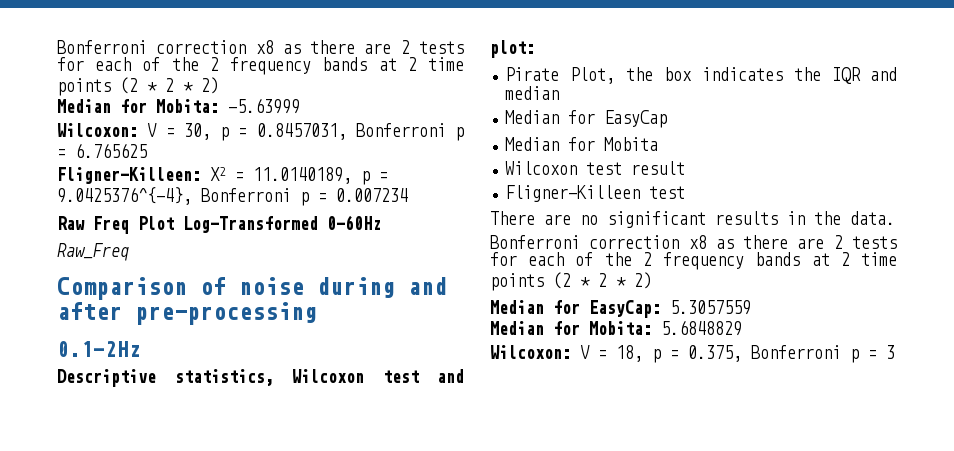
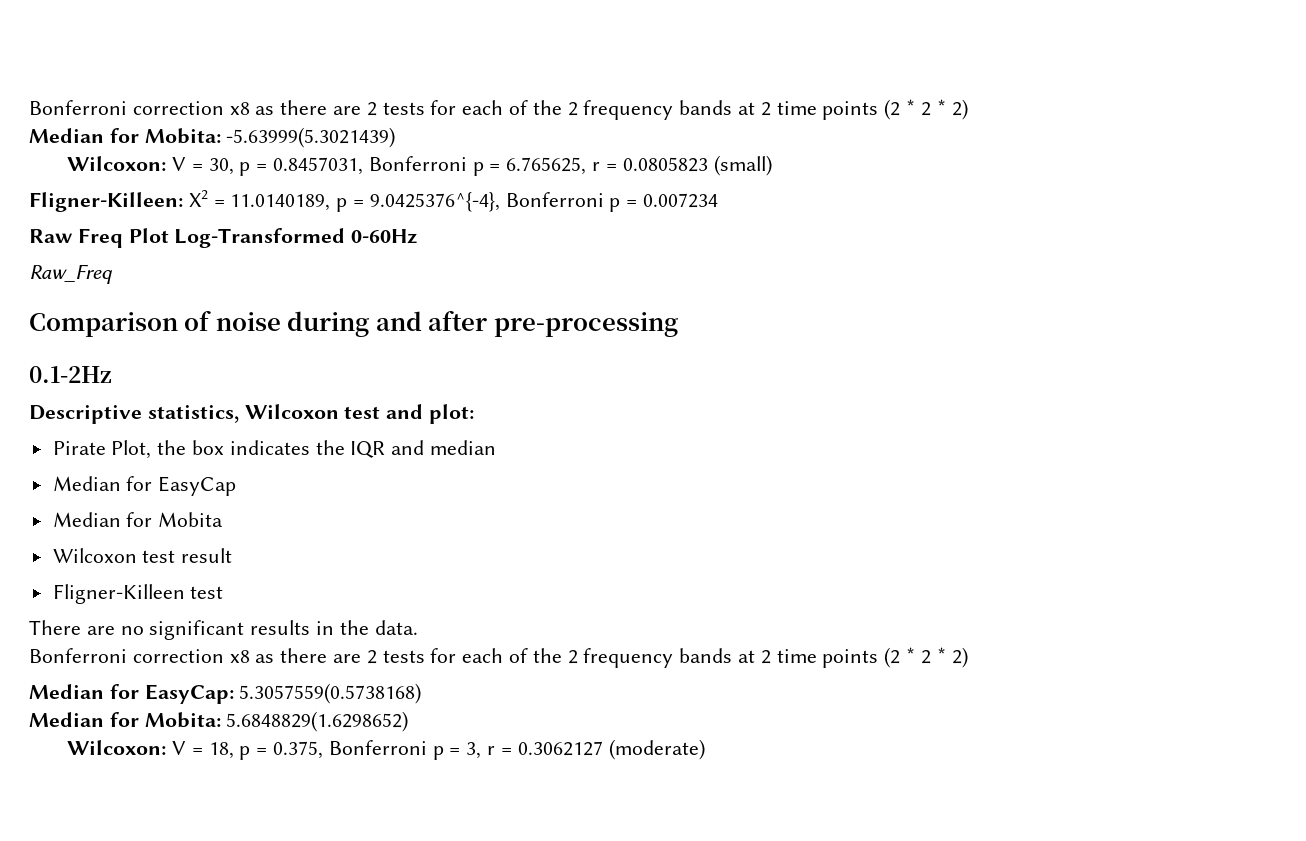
[228,98,300,114] -5.63999 -> [226,127,396,148] -5.63999(5.3021439)
[75,143,147,158] 6.765625 -> [506,155,772,176] 6.765625, r = 0.0805823 (small)
[670,300,751,315] [490,320,742,336] 5.3057559 // Median for Mobita: 5.6848829 -> [239,683,422,704] [29,711,409,732] 5.3057559(0.5738168) // Median for Mobita: 5.6848829(1.6298652)
[886,345,895,359] 3 -> [466,739,705,760] 3, r = 0.3062127 (moderate)

